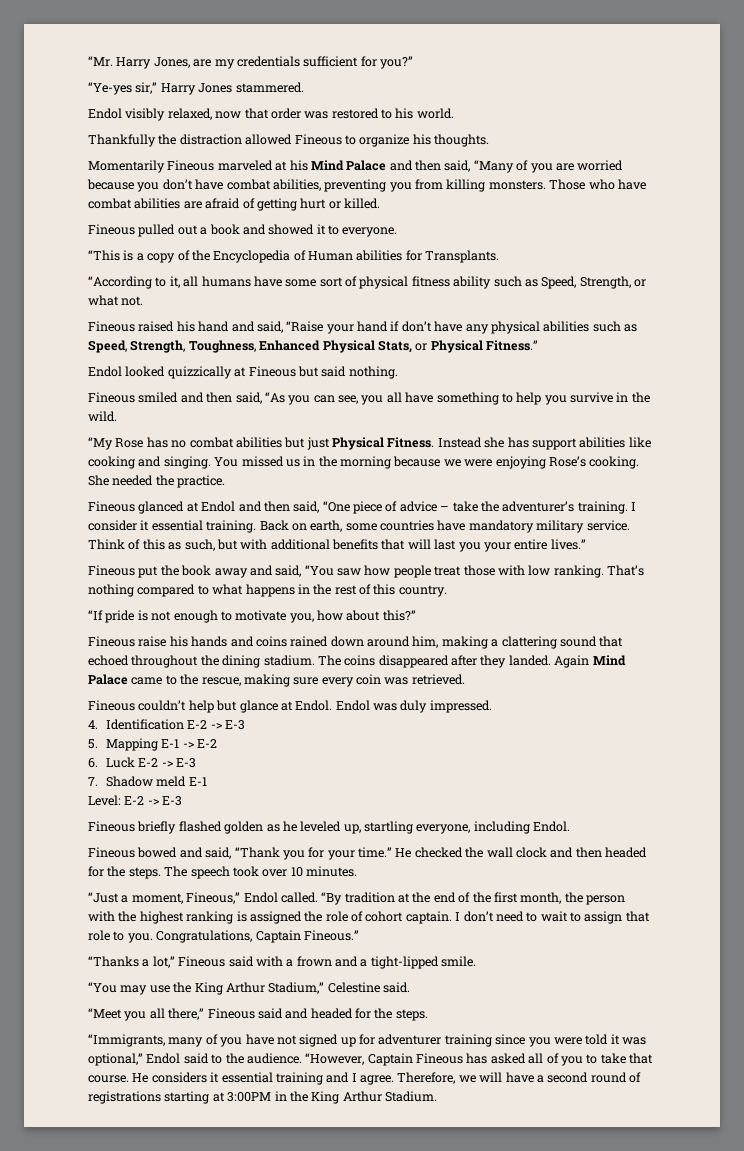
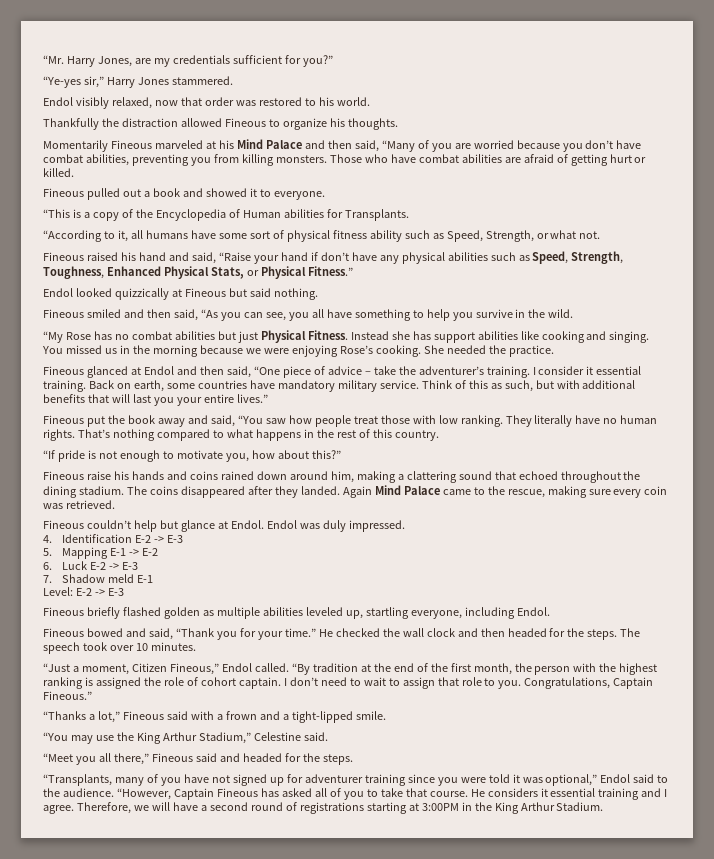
(604, 571) none -> [505,415,658,427] [43,429,75,441] They literally have no human rights.
[282,821,297,832] he -> [216,607,303,619] multiple abilities
(183, 898) none -> [131,663,167,672] Citizen
[88,1034,165,1047] “Immigrants, -> [43,774,112,786] “Transplants,

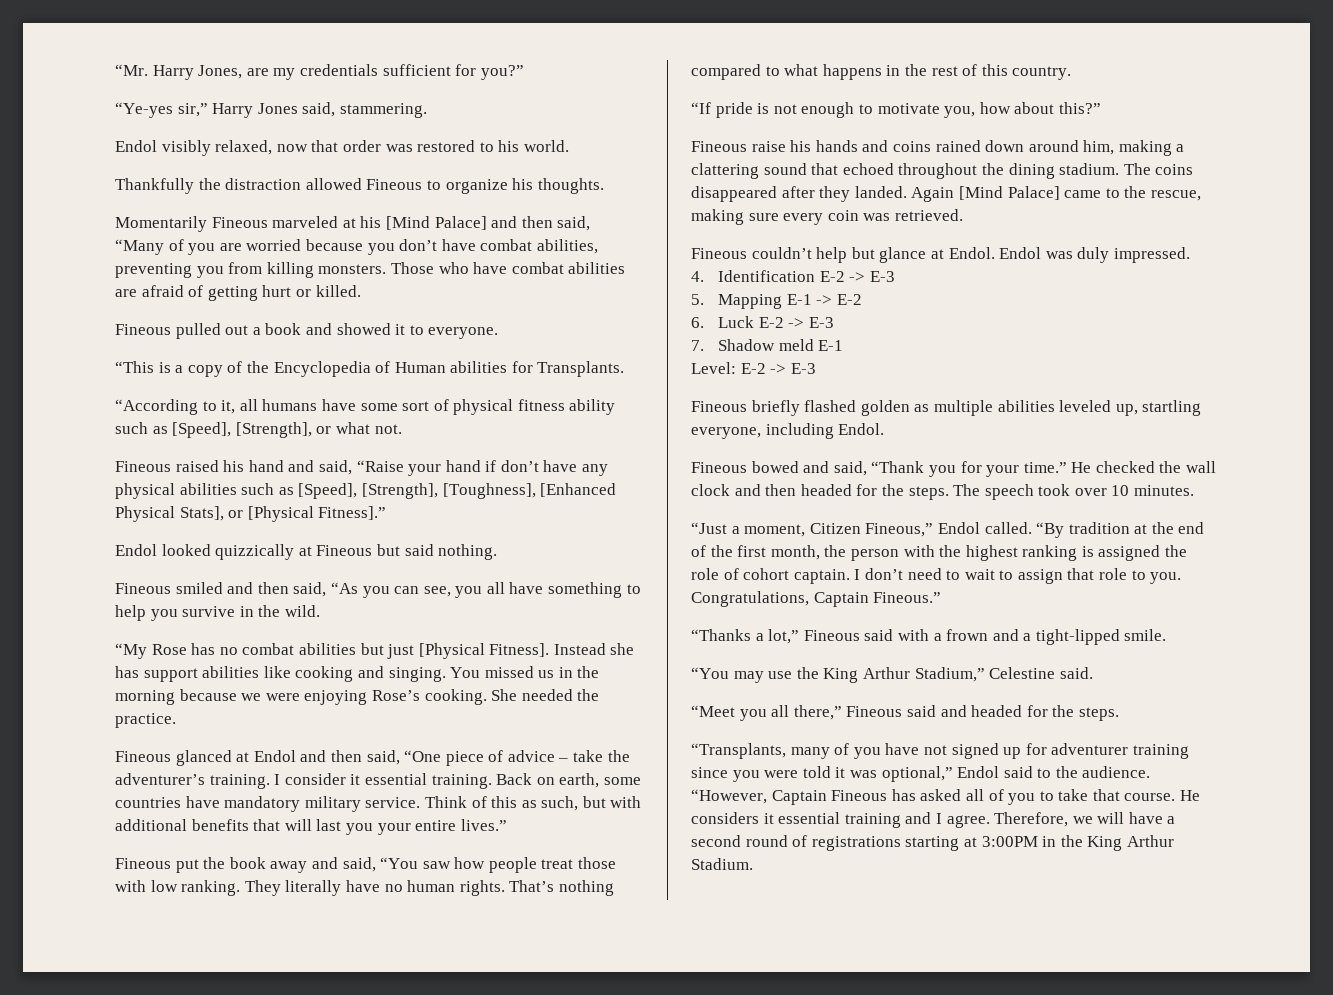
[171,76,233,85] stammered. -> [302,102,427,118] said, stammering.
[236,139,302,149] Mind Palace -> [385,216,487,230] [Mind Palace]
[446,230,534,242] Speed, Strength, -> [172,422,312,438] [Speed], [Strength],
[532,251,624,264] [43,266,353,279] Speed, Strength, Toughness, Enhanced Physical Stats, or Physical Fitness.” -> [298,483,617,499] [115,506,387,522] [Speed], [Strength], [Toughness], [Enhanced Physical Stats], or [Physical Fitness].”
[260,330,348,343] Physical Fitness. -> [418,643,550,659] [Physical Fitness].
[374,485,440,495] Mind Palace -> [958,186,1060,200] [Mind Palace]

